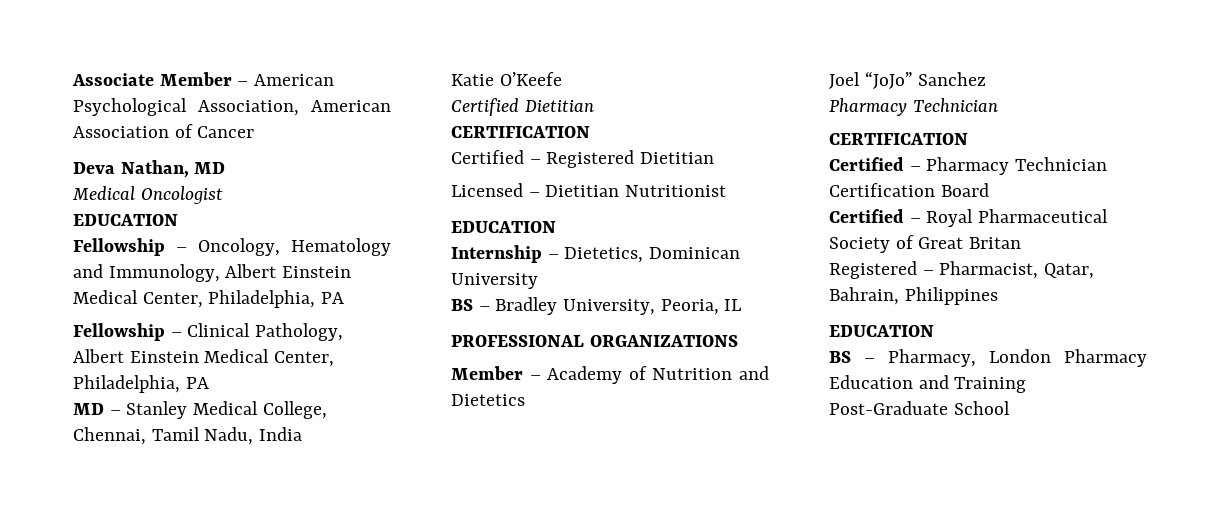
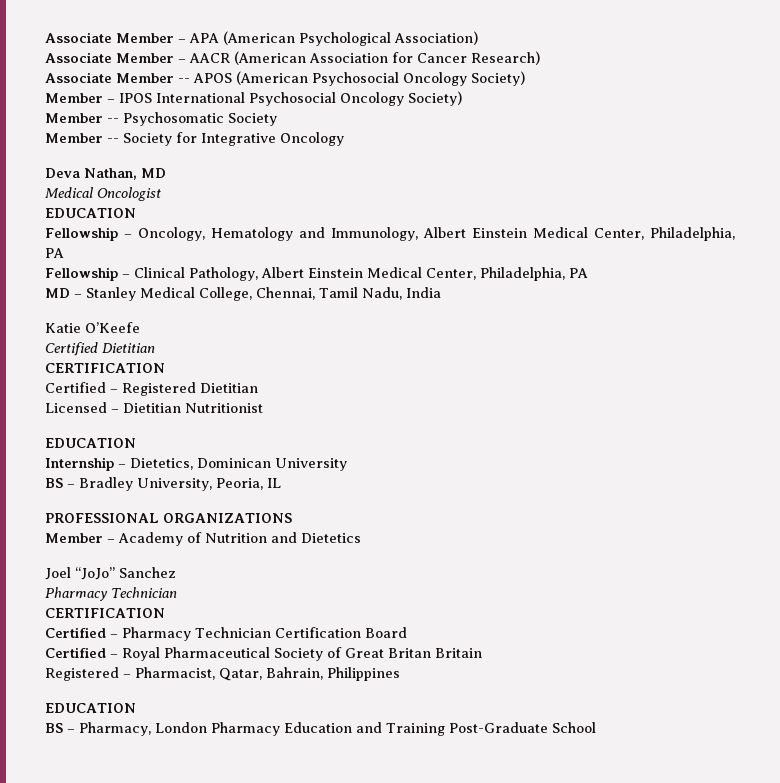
[72,72,335,86] [73,98,391,116] [73,124,255,138] Associate Member – American Psychological Association, American Association of Cancer -> [45,31,478,46] [45,51,540,65] [45,71,525,86] [45,91,462,106] [45,112,277,126] [45,132,344,146] Associate Member – APA (American Psychological Association) // Associate Member – AACR (American Association for Cancer Research) // Associate Member -- APOS (American Psychosocial Oncology Society) // Member – IPOS International Psychosocial Oncology Society) // Member -- Psychosomatic Society // Member -- Society for Integrative Oncology
(1022, 243) none -> [435,648,482,658] Britain

